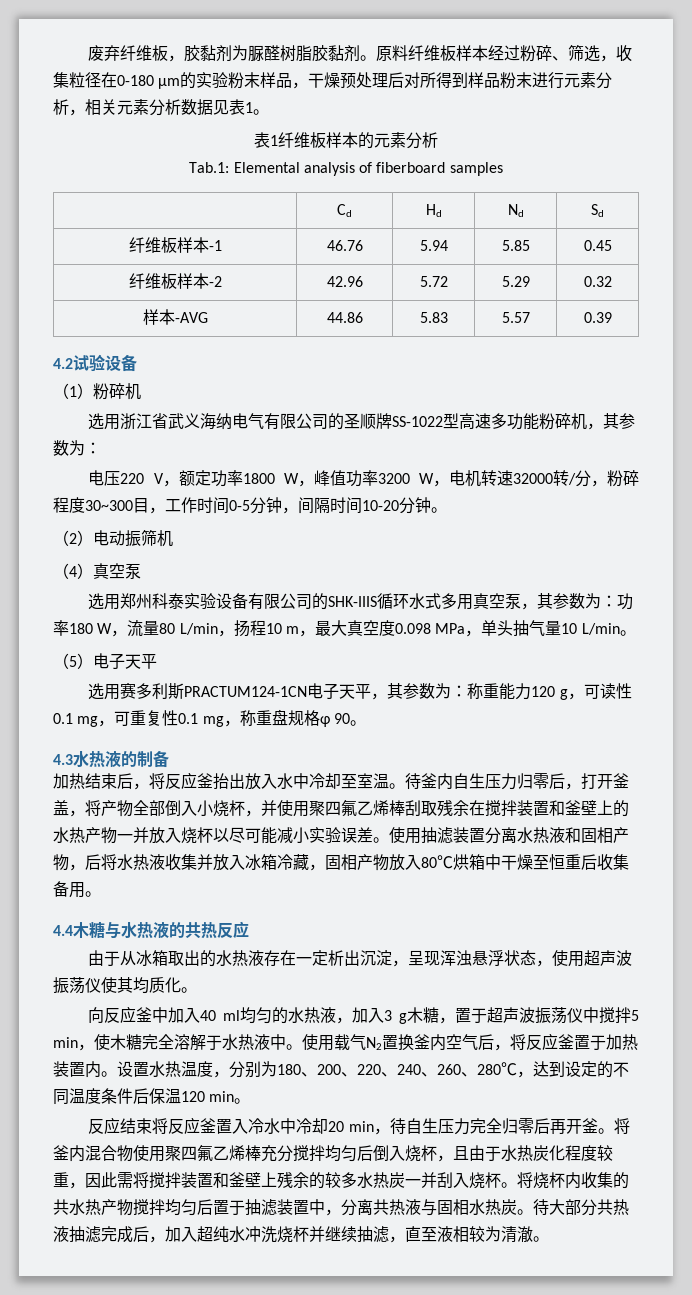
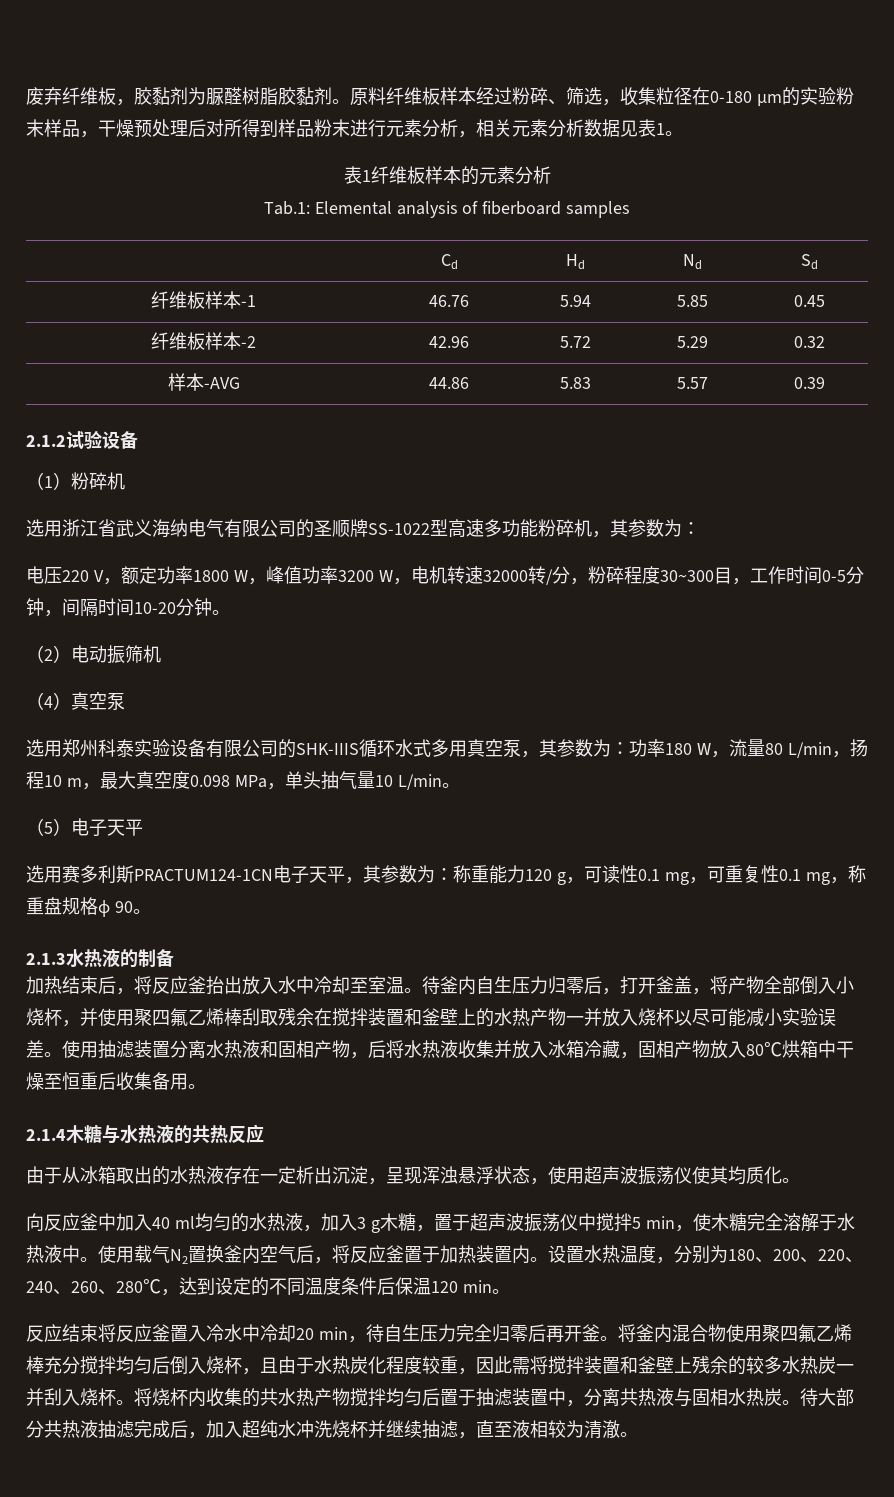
[53,358,73,369] 4.2 -> [26,435,66,447] 2.1.2
[53,754,73,765] 4.3 -> [26,953,66,965] 2.1.3
[53,925,73,936] 4.4 -> [26,1129,66,1141] 2.1.4

